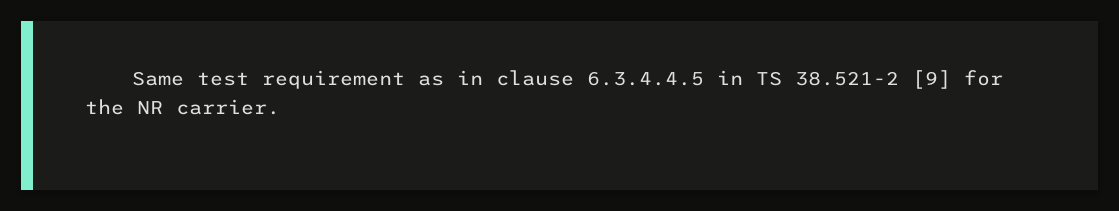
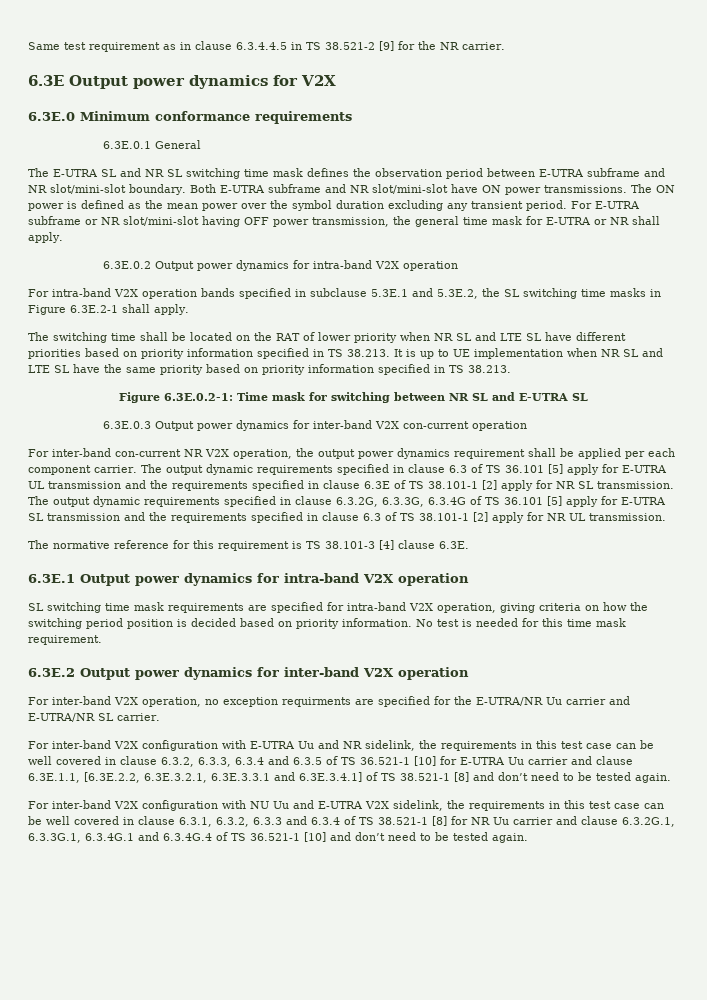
(280, 107) none -> [28,75,336,89] [28,111,352,124] [102,140,201,149] [28,168,665,179] [28,184,675,195] [28,200,640,211] [28,216,660,227] [28,232,63,243] [102,260,458,271] [28,288,661,299] [28,304,189,315] [28,332,626,343] [28,348,663,359] [28,364,511,375] [119,392,588,403] [102,420,527,431] [28,448,675,459] [28,464,667,475] [28,480,674,491] [28,496,666,507] [28,512,666,523] [28,540,469,551] [28,573,469,586] [28,602,648,613] [28,618,626,629] [28,635,102,645] [28,667,469,680] [28,696,630,707] [28,713,160,722] [28,740,654,751] [28,756,633,767] [28,772,671,783] [28,800,664,811] [28,816,675,827] [28,832,528,843] // 6.3E Output power dynamics for V2X // 6.3E.0 Minimum conformance requirements // 6.3E.0.1 General // The E-UTRA SL and NR SL switching time mask defines the observation period between E-UTRA subframe and NR slot/mini-slot boundary. Both E-UTRA subframe and NR slot/mini-slot have ON power transmissions. The ON power is defined as the mean power over the symbol duration excluding any transient period. For E-UTRA subframe or NR slot/mini-slot having OFF power transmission, the general time mask for E-UTRA or NR shall apply. // 6.3E.0.2 Output power dynamics for intra-band V2X operation // For intra-band V2X operation bands specified in subclause 5.3E.1 and 5.3E.2, the SL switching time masks in Figure 6.3E.2-1 shall apply. // The switching time shall be located on the RAT of lower priority when NR SL and LTE SL have different priorities based on priority information specified in TS 38.213. It is up to UE implementation when NR SL and LTE SL have the same priority based on priority information specified in TS 38.213. // Figure 6.3E.0.2-1: Time mask for switching between NR SL and E-UTRA SL // 6.3E.0.3 Output power dynamics for inter-band V2X con-current operation // For inter-band con-current NR V2X operation, the output power dynamics requirement shall be applied per each component carrier. The output dynamic requirements specified in clause 6.3 of TS 36.101 [5] apply for E-UTRA UL transmission and the requirements specified in clause 6.3E of TS 38.101-1 [2] apply for NR SL transmission. The output dynamic requirements specified in clause 6.3.2G, 6.3.3G, 6.3.4G of TS 36.101 [5] apply for E-UTRA SL transmission and the requirements specified in clause 6.3 of TS 38.101-1 [2] apply for NR UL transmission. // The normative reference for this requirement is TS 38.101-3 [4] clause 6.3E. // 6.3E.1 Output power dynamics for intra-band V2X operation // SL switching time mask requirements are specified for intra-band V2X operation, giving criteria on how the switching period position is decided based on priority information. No test is needed for this time mask requirement. // 6.3E.2 Output power dynamics for inter-band V2X operation // For inter-band V2X operation, no exception requirments are specified for the E-UTRA/NR Uu carrier and E-UTRA/NR SL carrier. // For inter-band V2X configuration with E-UTRA Uu and NR sidelink, the requirements in this test case can be well covered in clause 6.3.2, 6.3.3, 6.3.4 and 6.3.5 of TS 36.521-1 [10] for E-UTRA Uu carrier and clause 6.3E.1.1, [6.3E.2.2, 6.3E.3.2.1, 6.3E.3.3.1 and 6.3E.3.4.1] of TS 38.521-1 [8] and don’t need to be tested again. // For inter-band V2X configuration with NU Uu and E-UTRA V2X sidelink, the requirements in this test case can be well covered in clause 6.3.1, 6.3.2, 6.3.3 and 6.3.4 of TS 38.521-1 [8] for NR Uu carrier and clause 6.3.2G.1, 6.3.3G.1, 6.3.4G.1 and 6.3.4G.4 of TS 36.521-1 [10] and don’t need to be tested again.

